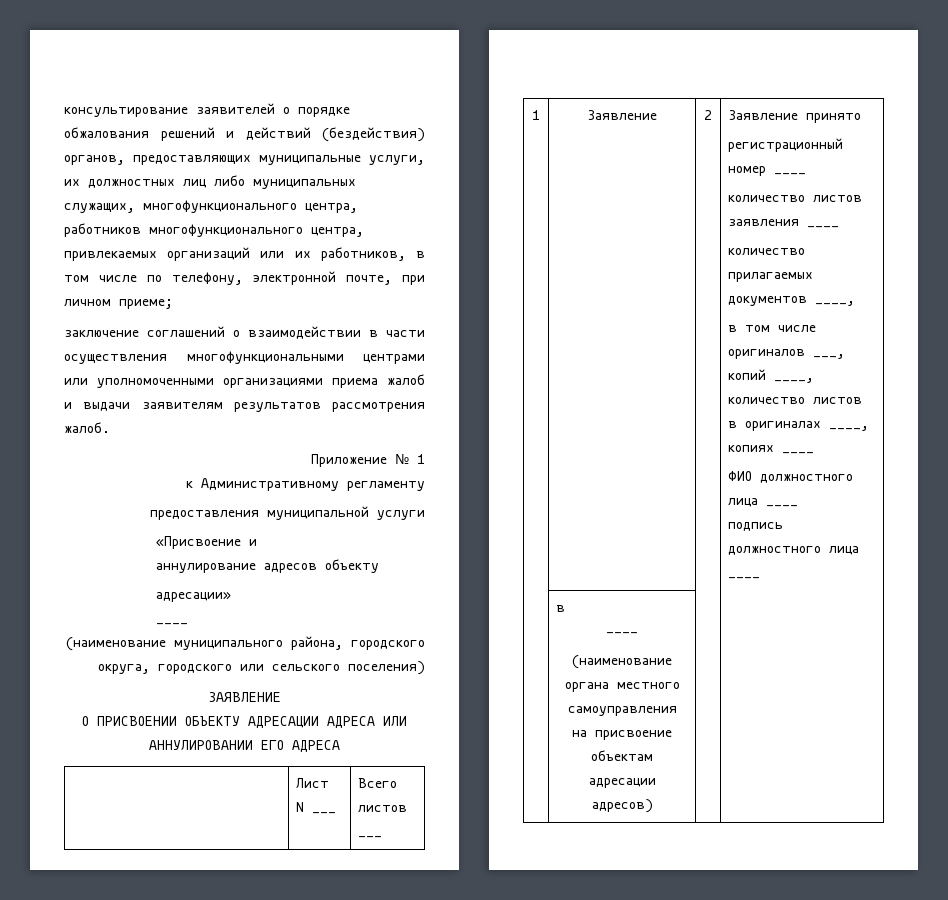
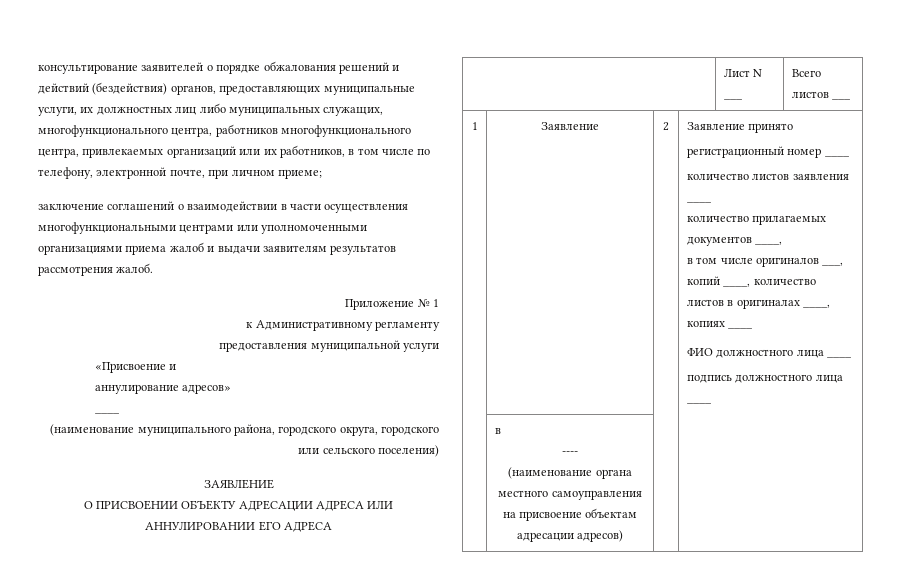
[264,559,380,573] [156,592,232,602] адресов объекту // адресации» -> [181,384,231,394] адресов»

